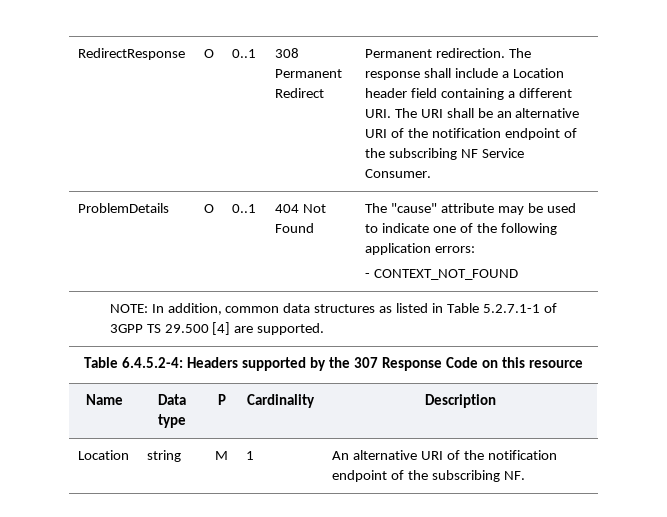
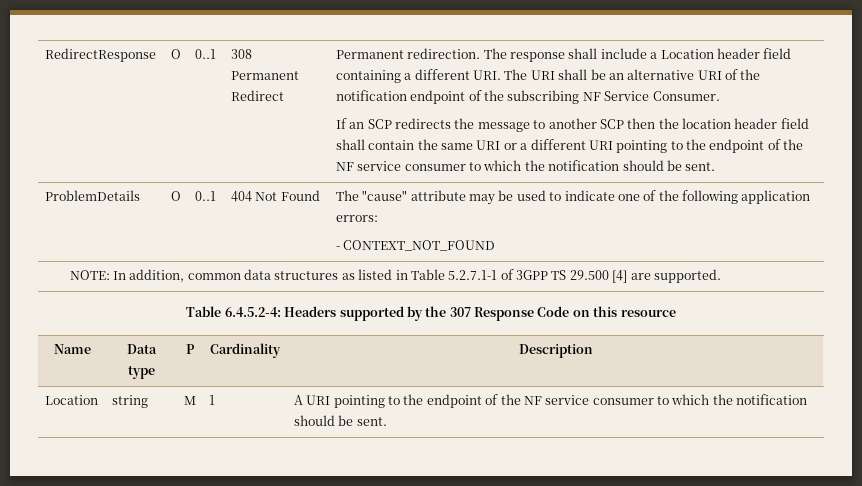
(431, 173) none -> [335,118,809,132] [335,139,804,153] [335,160,716,171] // If an SCP redirects the message to another SCP then the location header field shall contain the same URI or a different URI pointing to the endpoint of the NF service consumer to which the notification should be sent.
[331,450,557,460] [331,470,525,482] An alternative URI of the notification endpoint of the subscribing NF. -> [293,394,808,408] [293,415,387,426] A URI pointing to the endpoint of the NF service consumer to which the notification should be sent.

